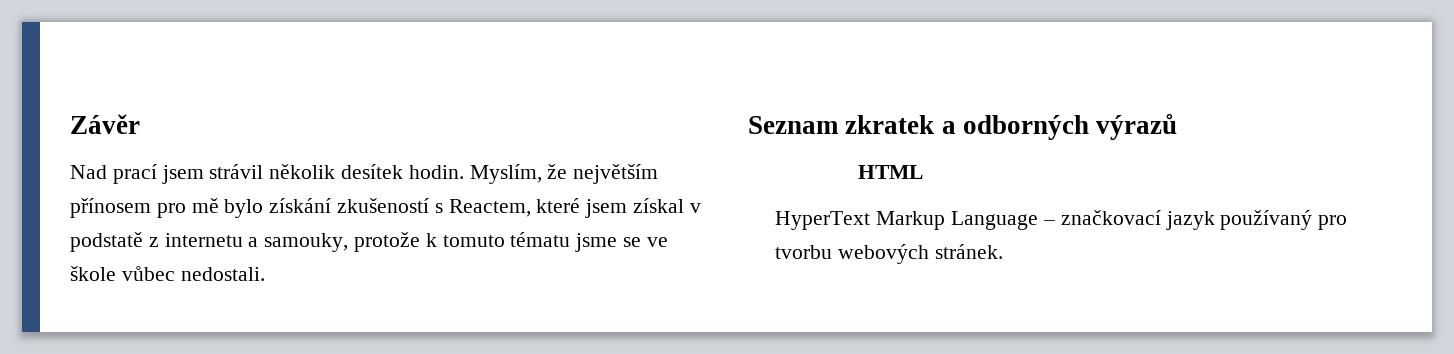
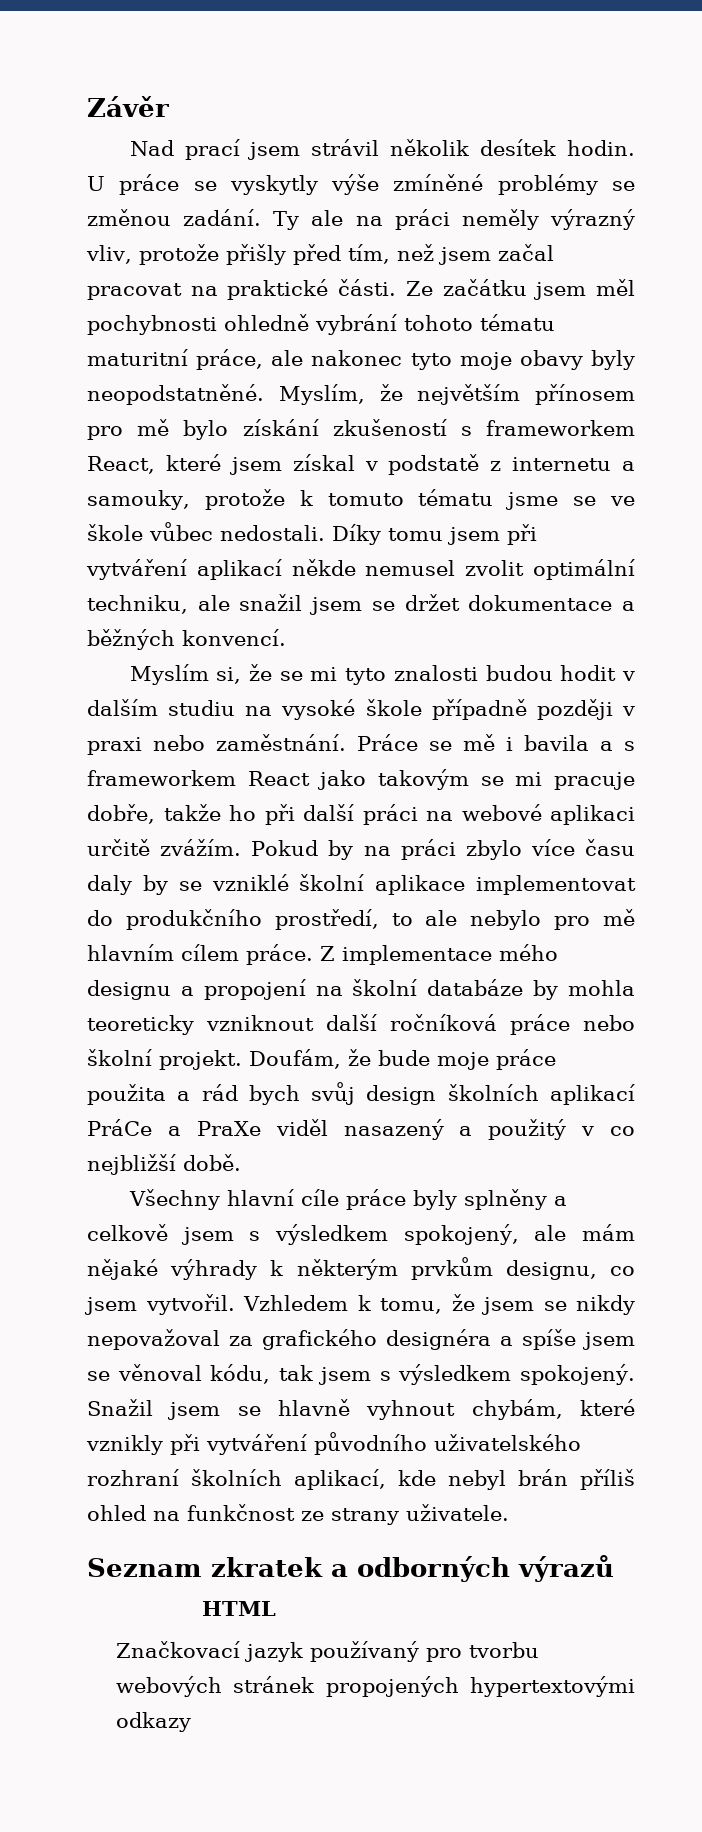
(464, 172) none -> [87,174,635,195] [87,209,636,230] [86,244,554,265] [87,279,635,300] [87,314,555,335] [87,349,636,370] [87,384,264,405] U práce se vyskytly výše zmíněné problémy se změnou zadání. Ty ale na práci neměly výrazný vliv, protože přišly před tím, než jsem začal pracovat na praktické části. Ze začátku jsem měl pochybnosti ohledně vybrání tohoto tématu maturitní práce, ale nakonec tyto moje obavy byly neopodstatněné.
[448,199,531,217] Reactem, -> [486,420,635,436] [87,456,155,474] frameworkem React,
(265, 274) none -> [332,524,537,545] [86,559,635,580] [87,594,635,615] [87,629,286,650] [129,664,635,685] [87,699,635,720] [87,734,635,755] [87,769,635,790] [87,804,635,825] [87,839,635,860] [87,874,636,895] [87,909,635,930] [87,944,558,965] [87,979,635,1000] [87,1014,635,1035] [87,1049,556,1070] [87,1082,635,1105] [87,1119,635,1140] [87,1154,241,1175] [128,1189,567,1210] [87,1224,635,1245] [87,1257,635,1280] [84,1294,635,1315] [87,1329,635,1350] [87,1364,636,1385] [87,1399,635,1420] [86,1432,581,1455] [87,1469,635,1490] [87,1504,509,1525] Díky tomu jsem při vytváření aplikací někde nemusel zvolit optimální techniku, ale snažil jsem se držet dokumentace a běžných konvencí. // Myslím si, že se mi tyto znalosti budou hodit v dalším studiu na vysoké škole případně později v praxi nebo zaměstnání. Práce se mě i bavila a s frameworkem React jako takovým se mi pracuje dobře, takže ho při další práci na webové aplikaci určitě zvážím. Pokud by na práci zbylo více času daly by se vzniklé školní aplikace implementovat do produkčního prostředí, to ale nebylo pro mě hlavním cílem práce. Z implementace mého designu a propojení na školní databáze by mohla teoreticky vzniknout další ročníková práce nebo školní projekt. Doufám, že bude moje práce použita a rád bych svůj design školních aplikací PráCe a PraXe viděl nasazený a použitý v co nejbližší době. // Všechny hlavní cíle práce byly splněny a celkově jsem s výsledkem spokojený, ale mám nějaké výhrady k některým prvkům designu, co jsem vytvořil. Vzhledem k tomu, že jsem se nikdy nepovažoval za grafického designéra a spíše jsem se věnoval kódu, tak jsem s výsledkem spokojený. Snažil jsem se hlavně vyhnout chybám, které vznikly při vytváření původního uživatelského rozhraní školních aplikací, kde nebyl brán příliš ohled na funkčnost ze strany uživatele.
[775,210,1161,230] HyperText Markup Language – značkovací -> [115,1641,240,1658] Značkovací
[935,244,1004,259] stránek. -> [233,1676,635,1697] [115,1712,191,1732] stránek propojených hypertextovými odkazy

